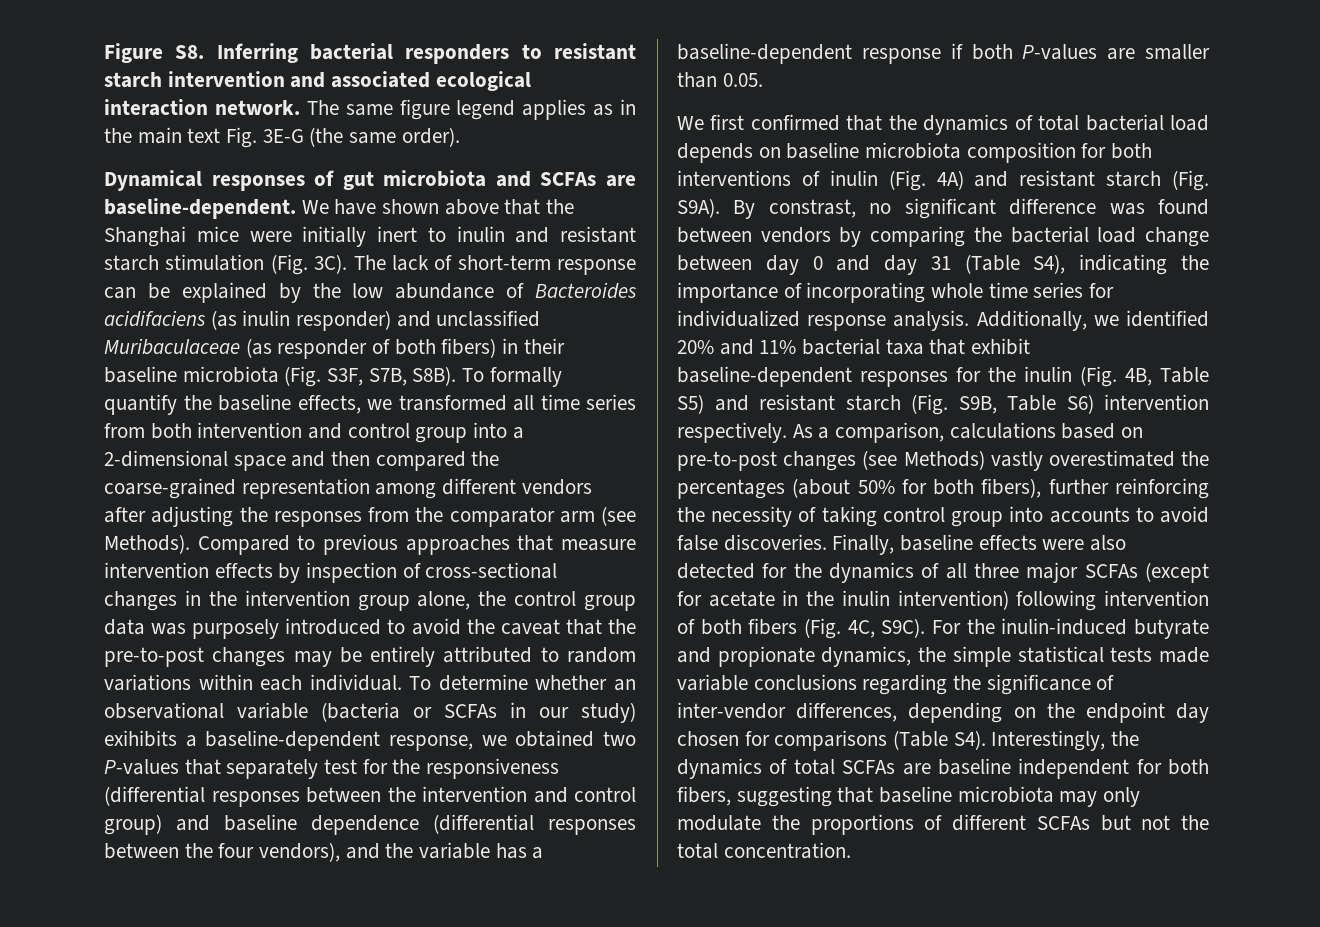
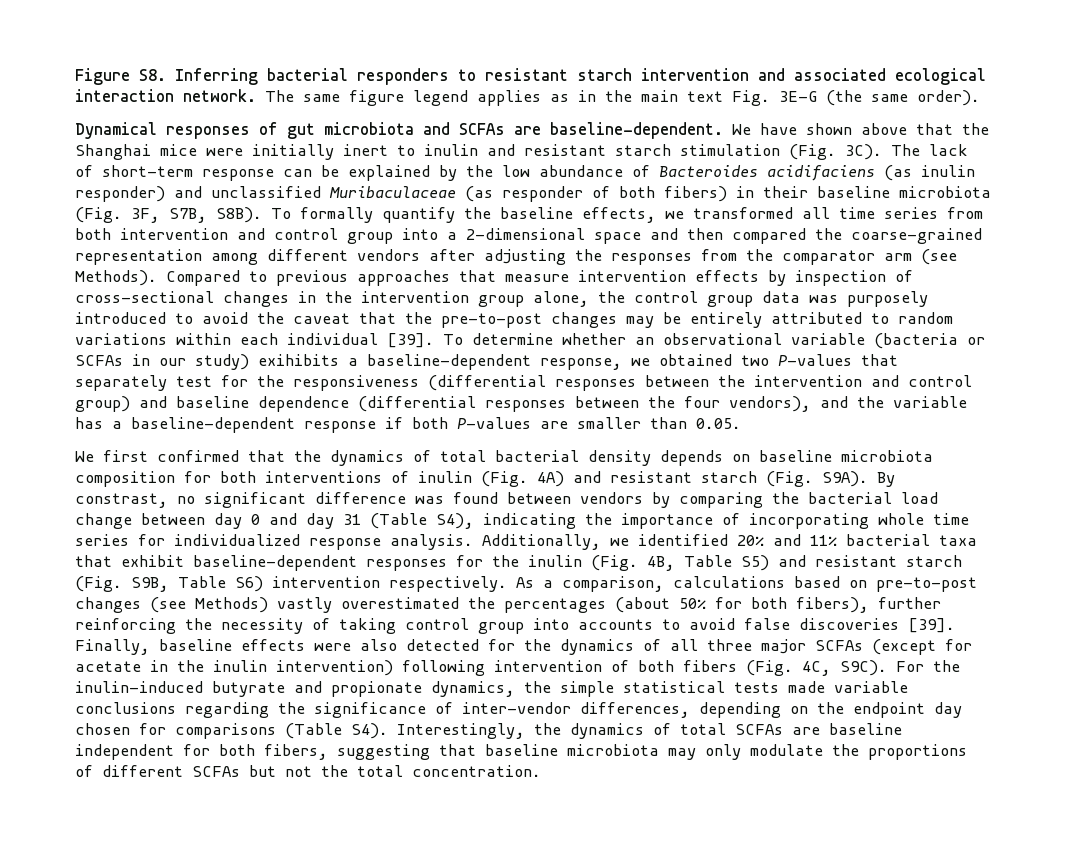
[327,368,364,386] S3F, -> [131,208,160,223] 3F,
[309,674,402,691] individual. -> [287,333,434,348] individual [39].
[1170,115,1209,131] load -> [588,450,651,466] density
[723,534,827,551] discoveries. -> [799,618,955,633] discoveries [39].

